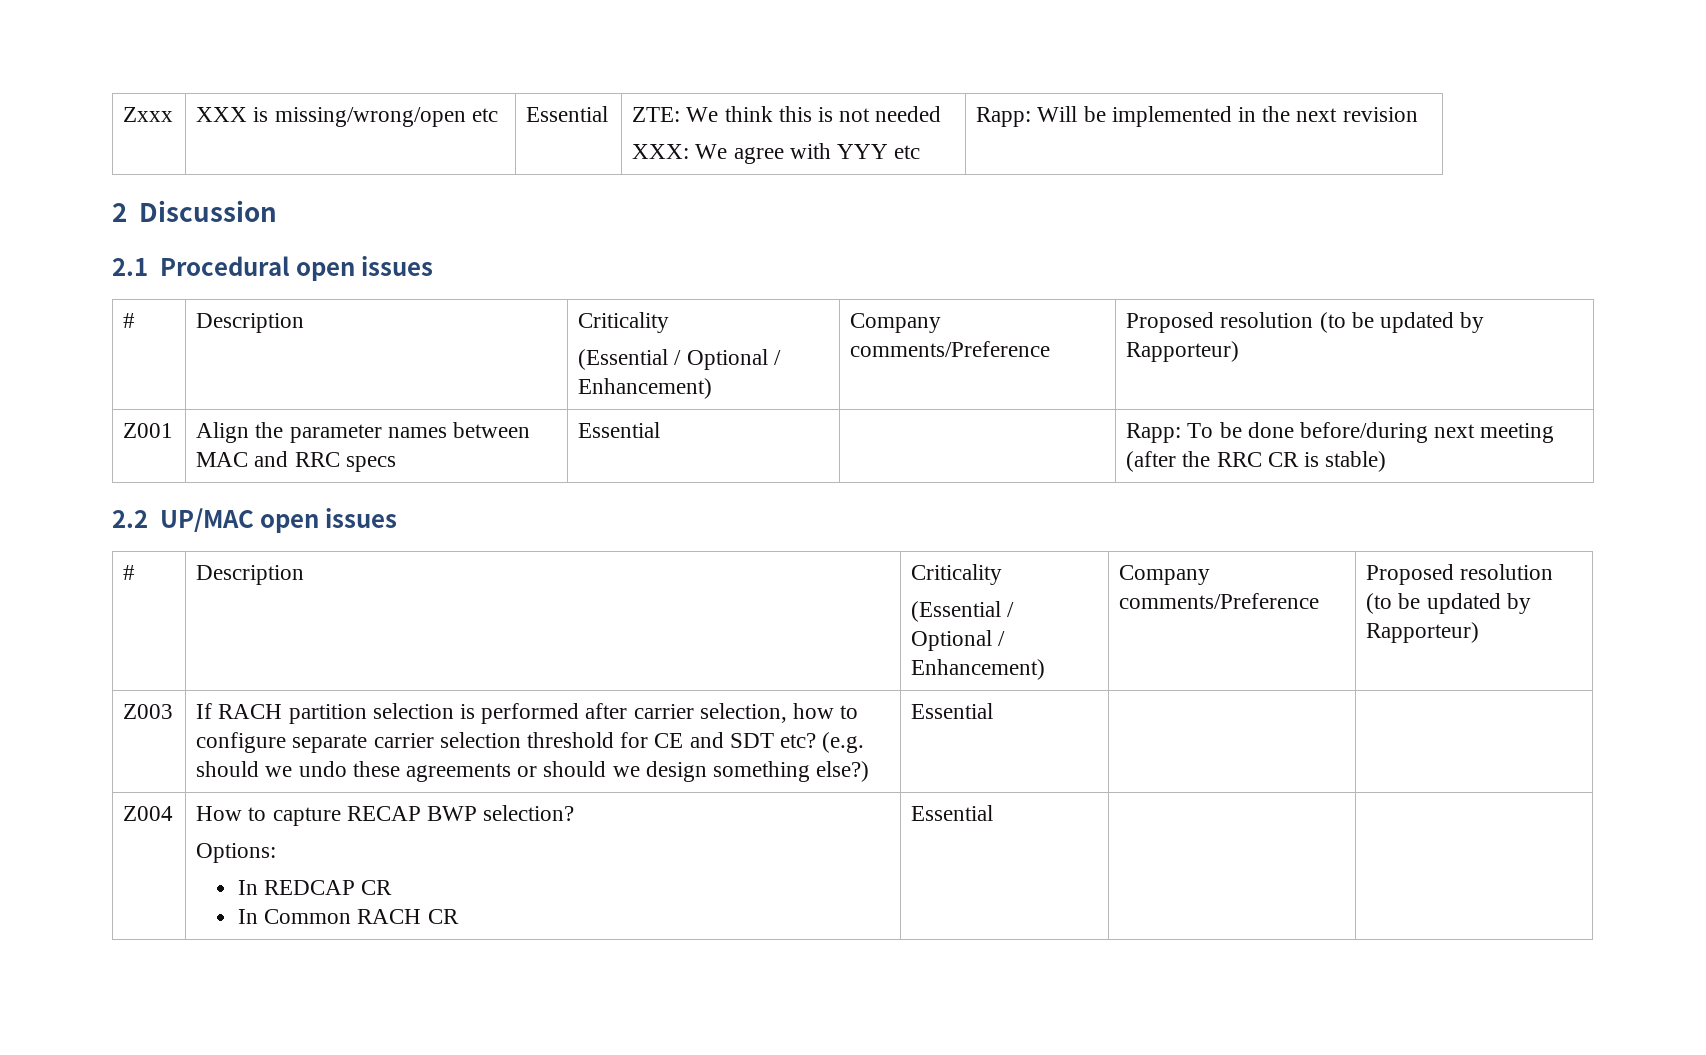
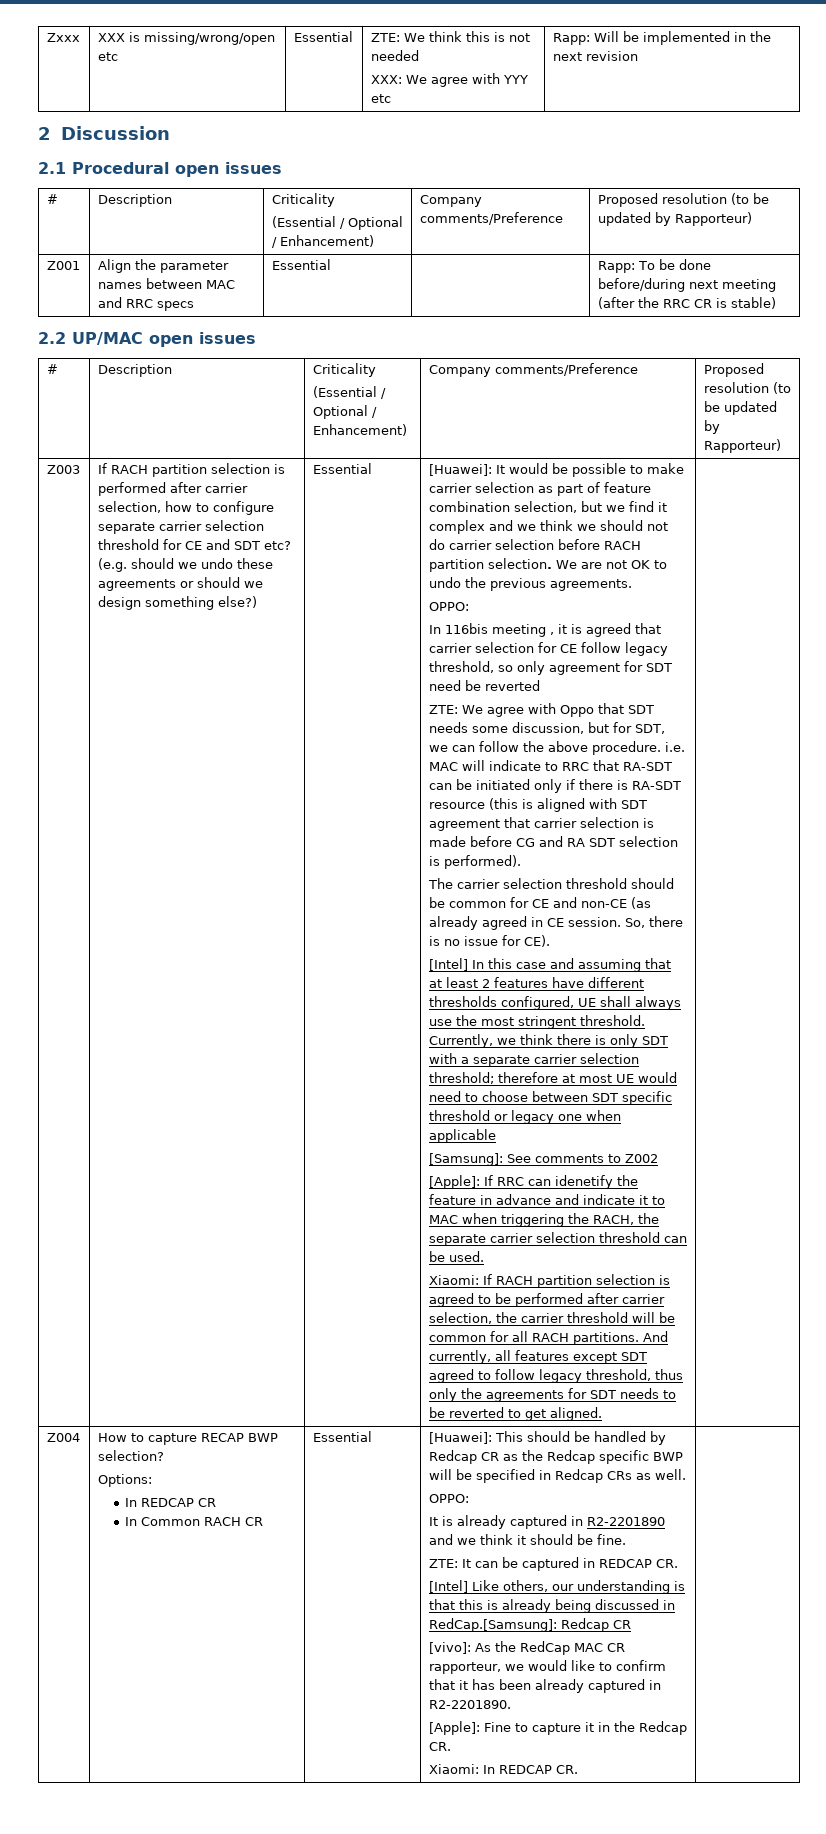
(994, 711) none -> [428,463,684,477] [428,482,651,496] [428,501,667,513] [428,520,668,534] [428,539,641,550] [428,558,667,572] [428,577,632,591] [428,602,469,611] [428,623,661,637] [428,642,668,656] [428,661,672,675] [428,680,540,691] [428,703,654,717] [428,722,665,734] [428,741,685,755] [428,760,672,771] [428,779,681,793] [428,798,647,812] [428,817,654,831] [428,836,678,847] [428,855,521,869] [427,878,674,889] [428,897,651,909] [428,916,683,930] [428,935,550,947] [428,958,671,972] [428,977,644,988] [428,996,681,1010] [428,1015,645,1029] [428,1034,668,1048] [428,1053,639,1067] [428,1072,677,1084] [428,1091,672,1105] [428,1110,621,1124] [428,1129,496,1143] [428,1153,658,1166] [428,1175,638,1189] [428,1194,665,1205] [428,1213,659,1227] [428,1232,687,1246] [428,1251,484,1262] [428,1274,670,1288] [428,1293,665,1307] [428,1312,675,1324] [428,1331,668,1345] [428,1350,647,1364] [428,1369,683,1383] [428,1388,676,1402] [428,1407,602,1421] [Huawei]: It would be possible to make carrier selection as part of feature combination selection, but we find it complex and we think we should not do carrier selection before RACH partition selection. We are not OK to undo the previous agreements. // OPPO: // In 116bis meeting , it is agreed that carrier selection for CE follow legacy threshold, so only agreement for SDT need be reverted // ZTE: We agree with Oppo that SDT needs some discussion, but for SDT, we can follow the above procedure. i.e. MAC will indicate to RRC that RA-SDT can be initiated only if there is RA-SDT resource (this is aligned with SDT agreement that carrier selection is made before CG and RA SDT selection is performed). // The carrier selection threshold should be common for CE and non-CE (as already agreed in CE session. So, there is no issue for CE). // [Intel] In this case and assuming that at least 2 features have different thresholds configured, UE shall always use the most stringent threshold. Currently, we think there is only SDT with a separate carrier selection threshold; therefore at most UE would need to choose between SDT specific threshold or legacy one when applicable // [Samsung]: See comments to Z002 // [Apple]: If RRC can idenetify the feature in advance and indicate it to MAC when triggering the RACH, the separate carrier selection threshold can be used. // Xiaomi: If RACH partition selection is agreed to be performed after carrier selection, the carrier threshold will be common for all RACH partitions. And currently, all features except SDT agreed to follow legacy threshold, thus only the agreements for SDT needs to be reverted to get aligned.
(994, 813) none -> [428,1431,666,1445] [428,1450,683,1464] [428,1469,686,1483] [428,1494,469,1503] [428,1515,665,1529] [428,1534,626,1545] [428,1557,678,1571] [428,1580,685,1594] [428,1599,675,1613] [428,1618,631,1632] [428,1641,625,1655] [428,1660,666,1674] [428,1679,661,1693] [428,1700,511,1709] [428,1721,687,1735] [428,1742,451,1751] [428,1764,578,1774] [Huawei]: This should be handled by Redcap CR as the Redcap specific BWP will be specified in Redcap CRs as well. // OPPO: // It is already captured in R2-2201890 and we think it should be fine. // ZTE: It can be captured in REDCAP CR. // [Intel] Like others, our understanding is that this is already being discussed in RedCap.[Samsung]: Redcap CR // [vivo]: As the RedCap MAC CR rapporteur, we would like to confirm that it has been already captured in R2-2201890. // [Apple]: Fine to capture it in the Redcap CR. // Xiaomi: In REDCAP CR.

